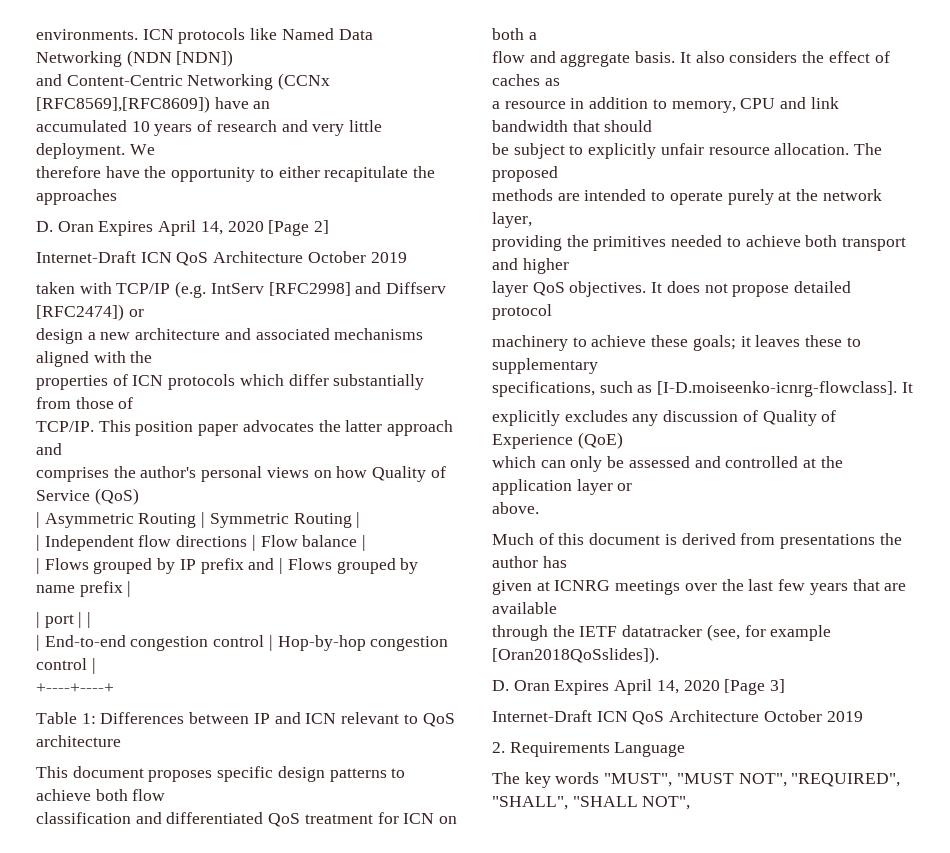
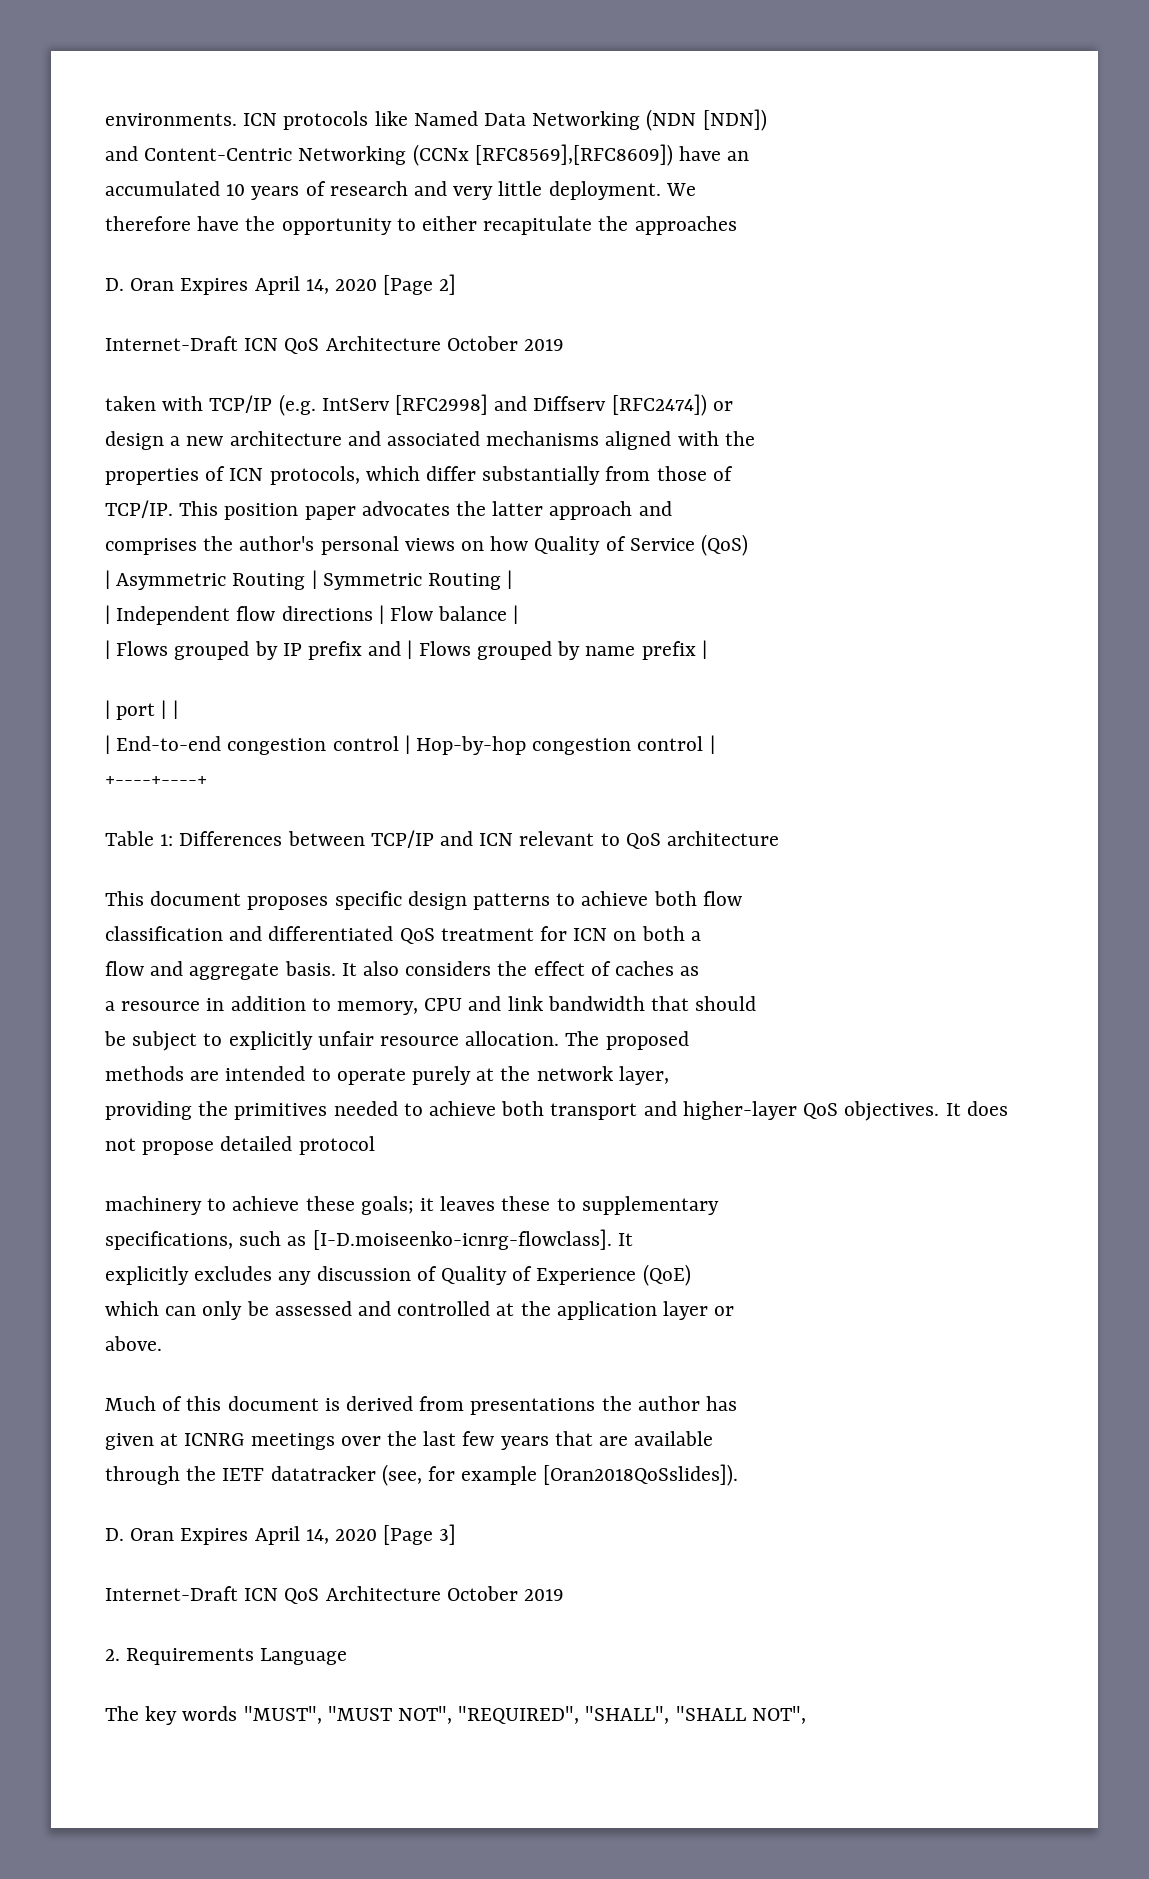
[168,374,236,390] protocols -> [269,466,360,485] protocols,
[253,713,270,724] IP -> [370,830,434,848] TCP/IP
[522,258,569,274] [492,281,528,297] higher // layer -> [682,1101,797,1120] higher-layer

